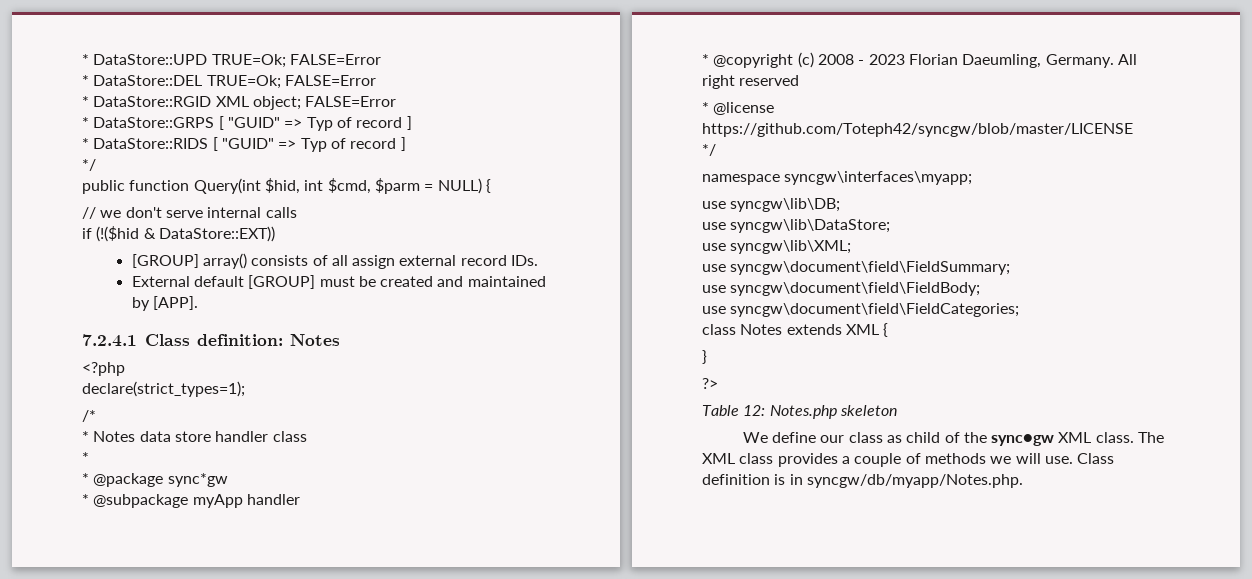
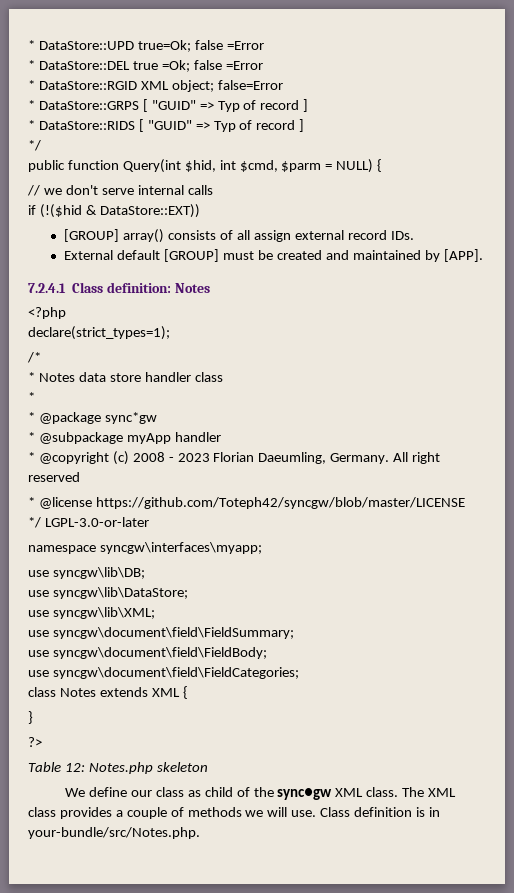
[211,54,381,68] TRUE=Ok; FALSE=Error -> [137,40,264,52] true=Ok; false =Error
[206,75,376,89] TRUE=Ok; FALSE=Error -> [132,60,263,72] true =Ok; false =Error
[305,96,397,107] FALSE=Error -> [217,80,283,90] false=Error
(716, 150) none -> [44,517,149,527] LGPL-3.0-or-later
[806,474,1023,488] syncgw/db/myapp/Notes.php. -> [28,827,200,839] your-bundle/src/Notes.php.

